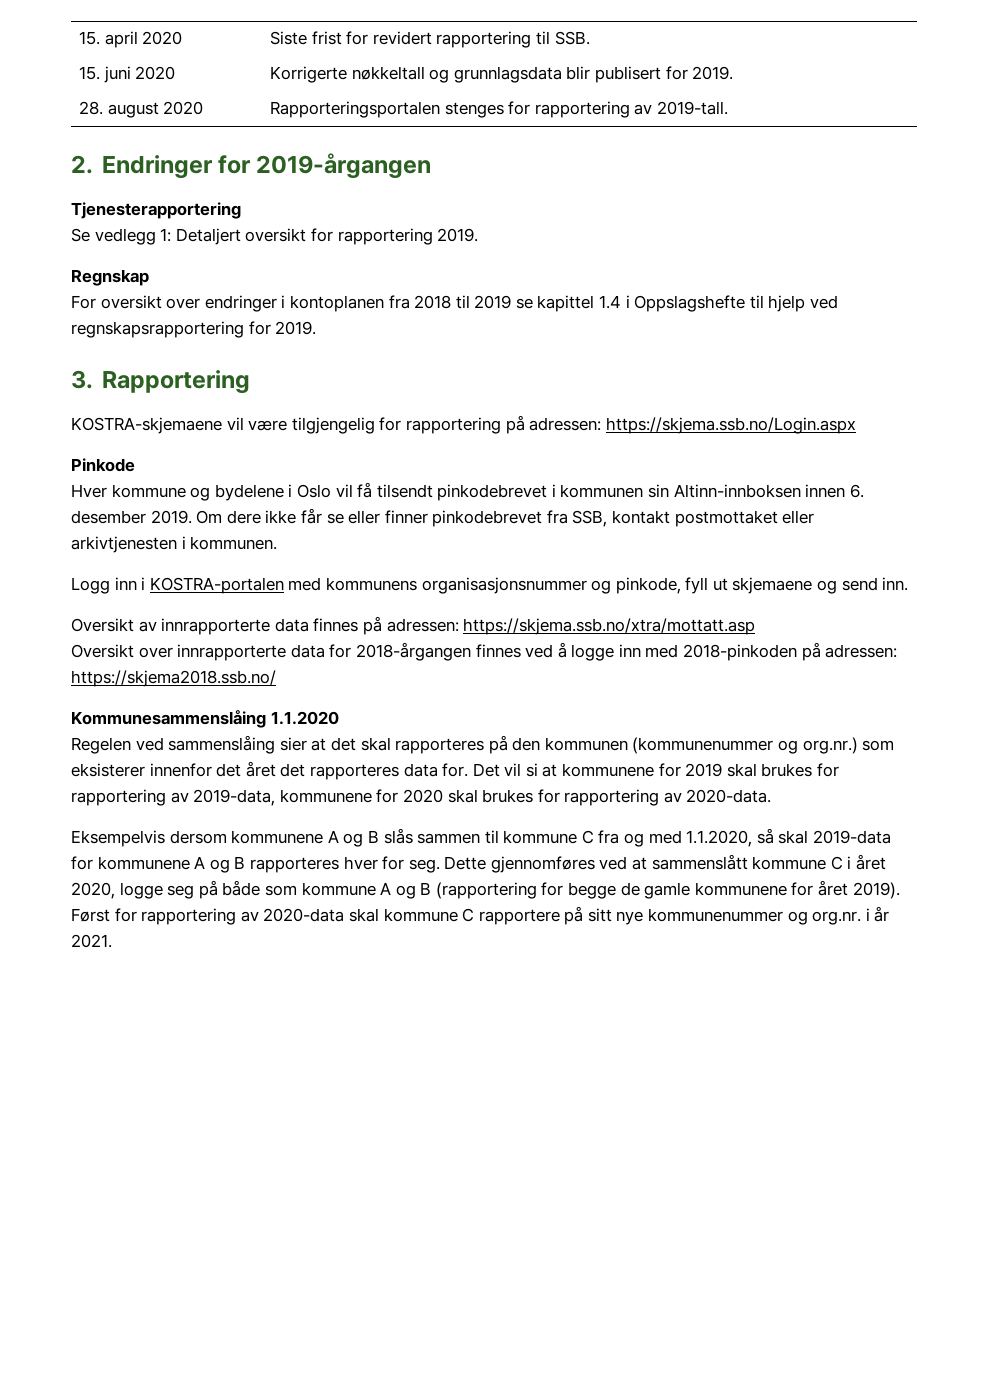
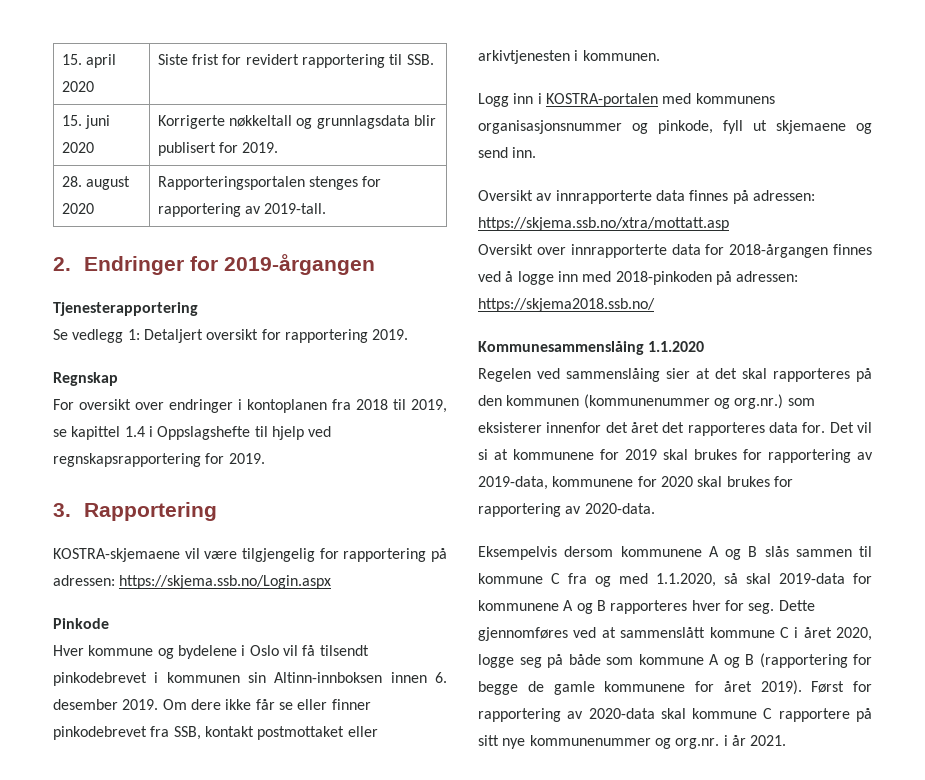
[474,295,512,309] 2019 -> [411,399,447,413] 2019,

